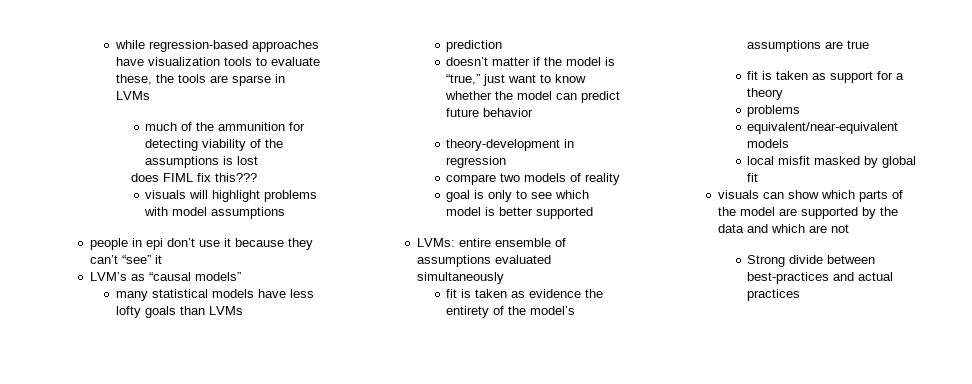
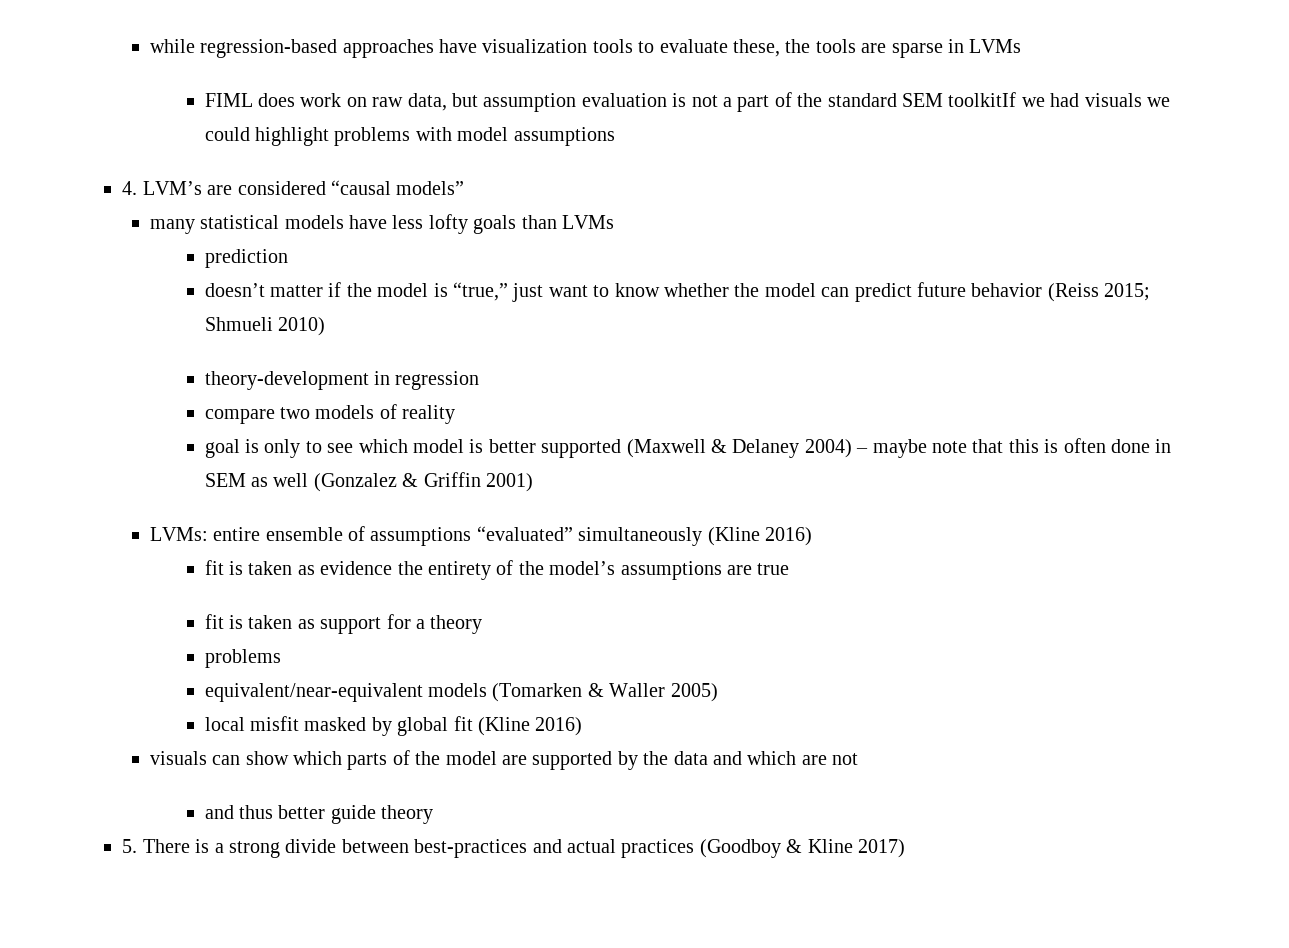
[145,122,306,131] [145,139,284,151] [145,156,259,168] [131,173,257,182] [145,190,209,199] much of the ammunition for detecting viability of the assumptions is lost // does FIML fix this??? // visuals will -> [204,92,1170,112] [204,127,250,141] FIML does work on raw data, but assumption evaluation is not a part of the standard SEM toolkitIf we had visuals we could
[90,238,314,250] [90,255,163,264] [90,272,146,281] people in epi don’t use it because they can’t “see” it // LVM’s as -> [122,181,326,195] 4. LVM’s are considered
(534, 112) none -> [1047,283,1151,302] [204,317,325,336] (Reiss 2015; Shmueli 2010)
(594, 213) none -> [626,438,1172,458] [204,472,533,492] (Maxwell & Delaney 2004) – maybe note that this is often done in SEM as well (Gonzalez & Griffin 2001)
[494,255,551,264] evaluated -> [476,526,573,541] “evaluated”
(504, 278) none -> [707,527,812,546] (Kline 2016)
(790, 143) none -> [492,683,718,702] (Tomarken & Waller 2005)
(759, 177) none -> [477,717,583,736] (Kline 2016)
[747,255,786,267] Strong -> [204,805,434,824] [122,839,280,858] and thus better guide theory // 5. There is a strong
(801, 295) none -> [699,839,905,858] (Goodboy & Kline 2017)

